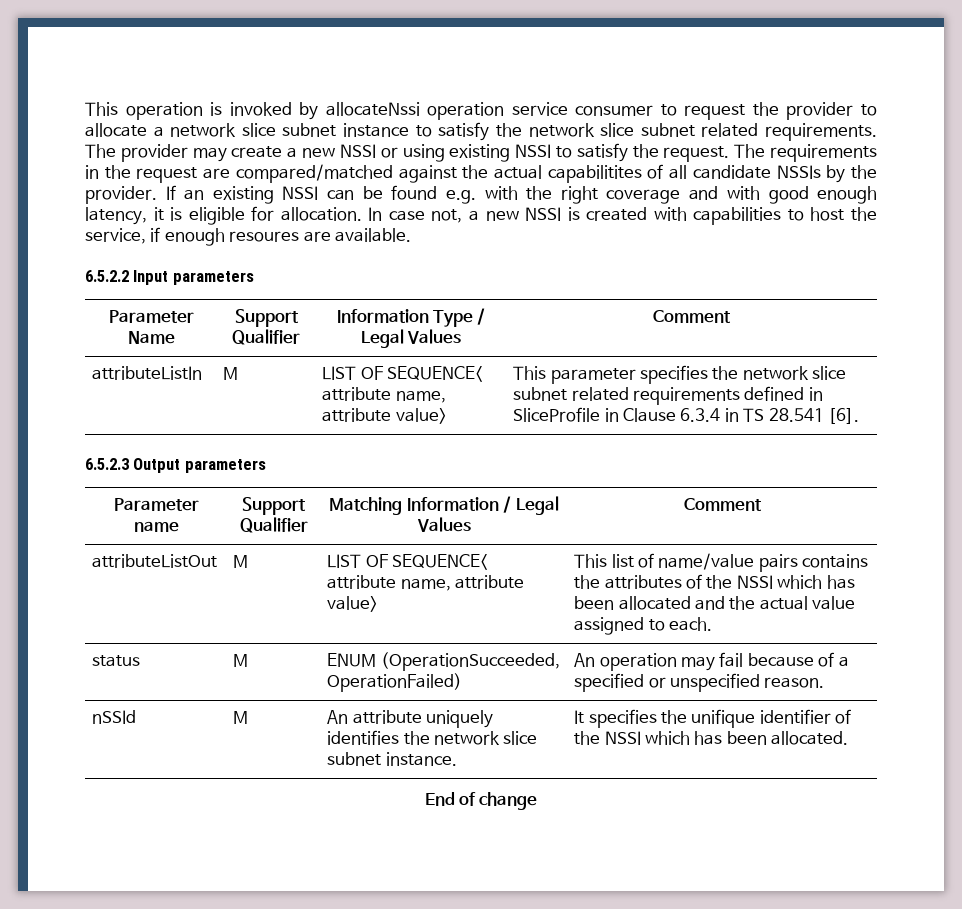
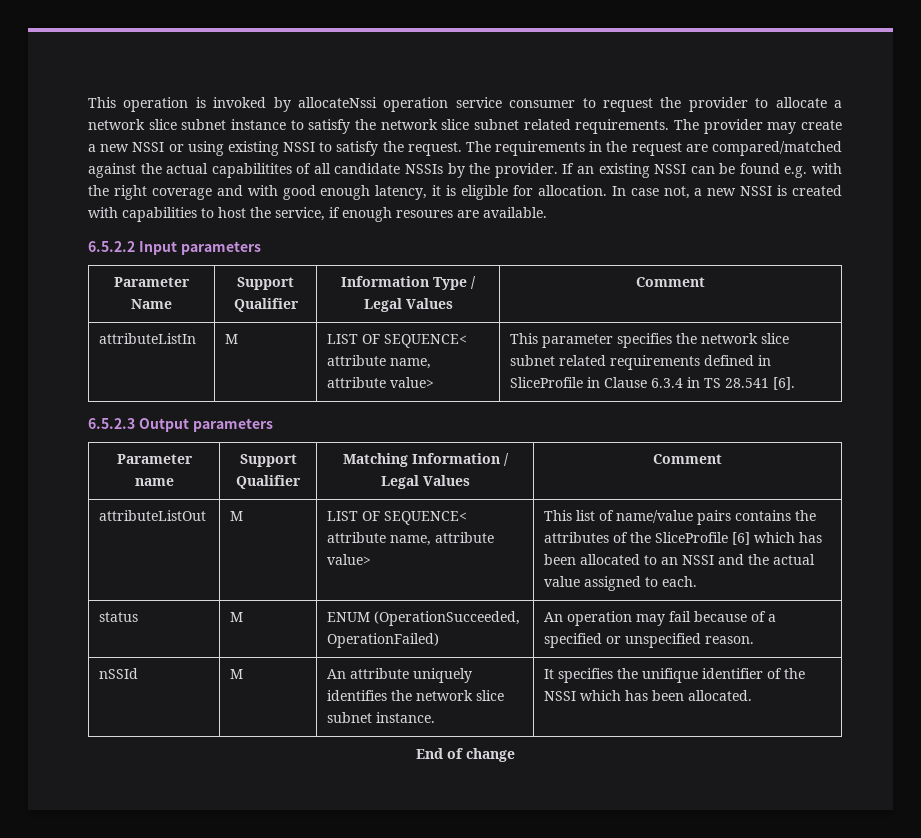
[736,575,773,589] NSSI -> [654,532,750,545] SliceProfile [6]
(691, 603) none -> [643,555,714,565] to an NSSI

